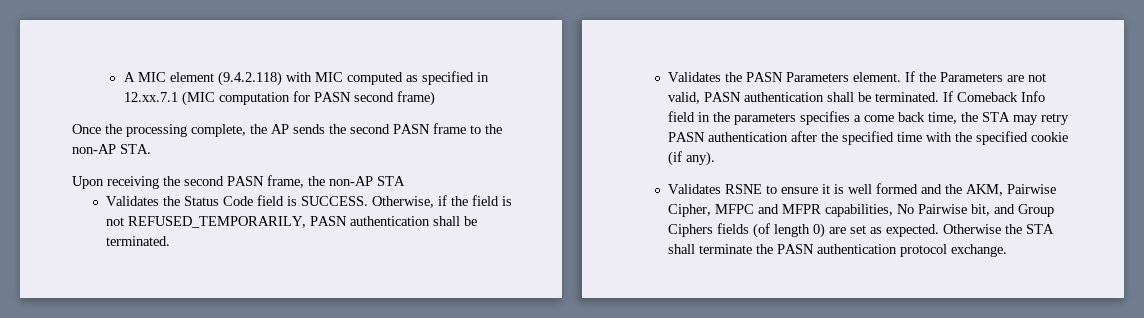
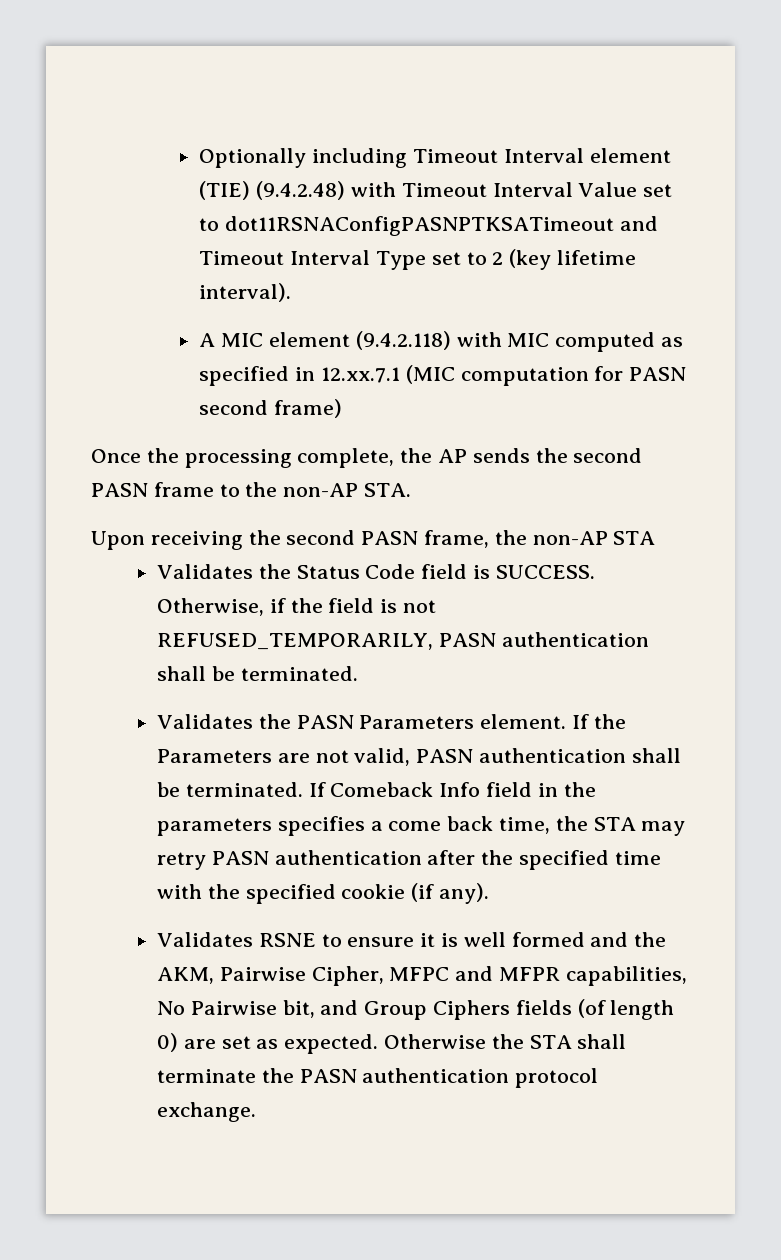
(123, 77) none -> [199,148,671,168] [199,181,673,200] [199,216,658,236] [199,249,637,270] [199,283,292,302] Optionally including Timeout Interval element (TIE) (9.4.2.48) with Timeout Interval Value set to dot11RSNAConfigPASNPTKSATimeout and Timeout Interval Type set to 2 (key lifetime interval). //

